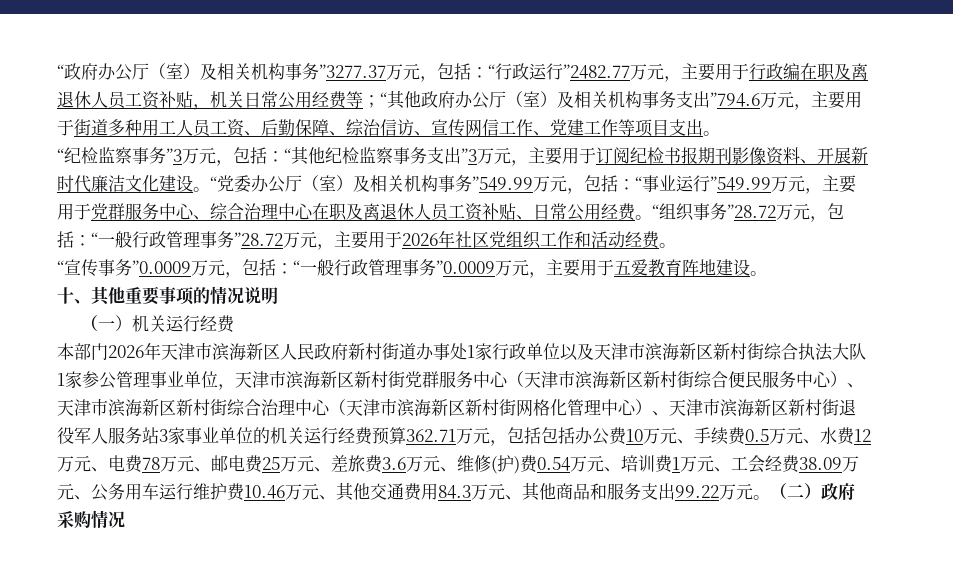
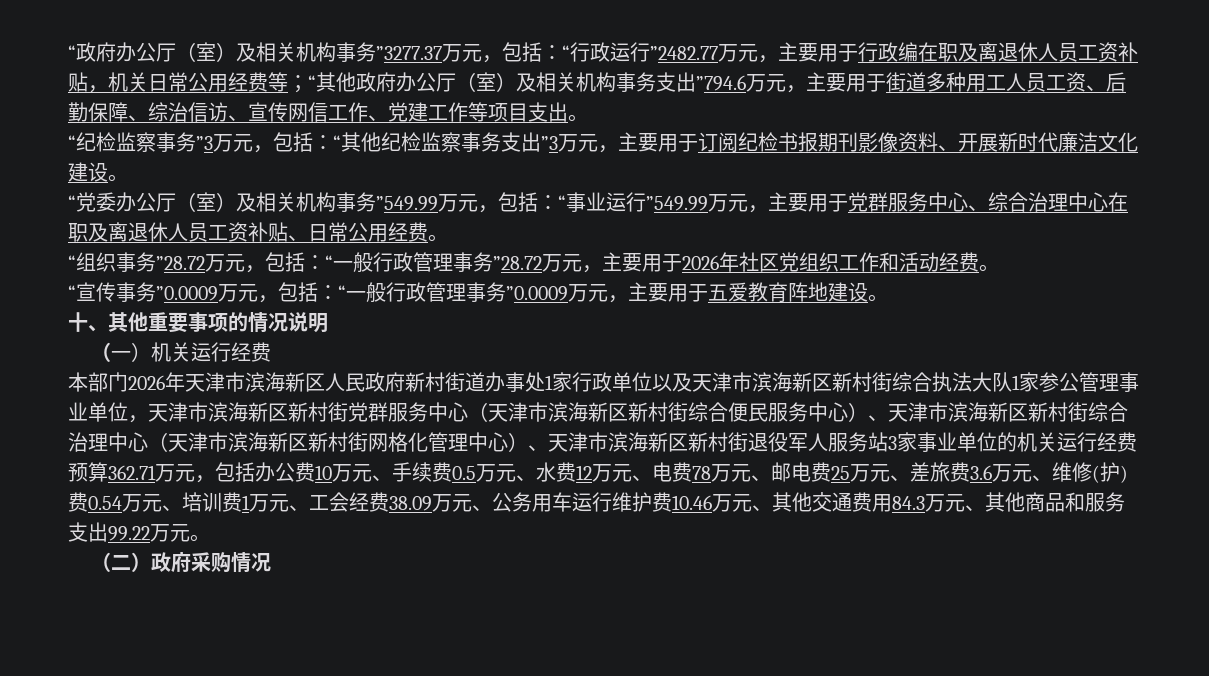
(210, 189) none -> (128, 178) //
(652, 217) none -> (448, 238) //
[541,427,575,444] 包括 -> (255, 472) none
(770, 497) none -> (210, 538) //

